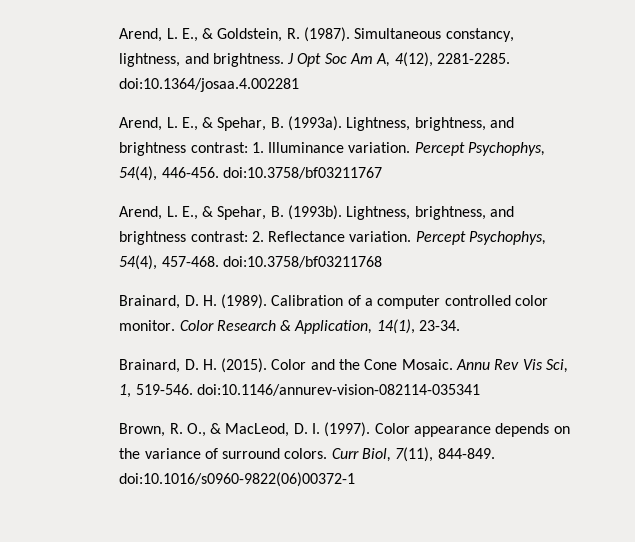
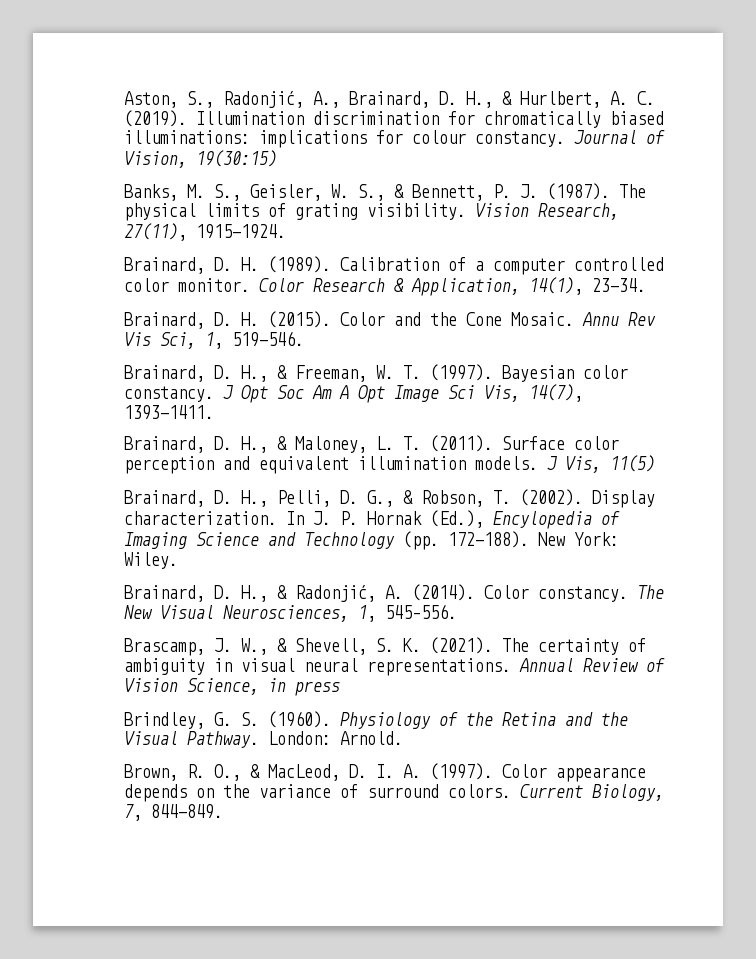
[119,27,514,42] [119,52,511,67] [119,78,300,92] [119,116,515,131] [119,142,546,156] [119,166,382,181] [119,205,515,220] [119,231,547,245] [119,255,382,270] Arend, L. E., & Goldstein, R. (1987). Simultaneous constancy, lightness, and brightness. J Opt Soc Am A, 4(12), 2281-2285. doi:10.1364/josaa.4.002281 // Arend, L. E., & Spehar, B. (1993a). Lightness, brightness, and brightness contrast: 1. Illuminance variation. Percept Psychophys, 54(4), 446-456. doi:10.3758/bf03211767 // Arend, L. E., & Spehar, B. (1993b). Lightness, brightness, and brightness contrast: 2. Reflectance variation. Percept Psychophys, 54(4), 457-468. doi:10.3758/bf03211768 -> [123,91,655,108] [123,110,664,128] [123,130,665,148] [123,150,277,168] [123,183,646,201] [123,203,619,221] [123,223,286,241] Aston, S., Radonjić, A., Brainard, D. H., & Hurlbert, A. C. (2019). Illumination discrimination for chromatically biased illuminations: implications for colour constancy. Journal of Vision, 19(30:15) // Banks, M. S., Geisler, W. S., & Bennett, P. J. (1987). The physical limits of grating visibility. Vision Research, 27(11), 1915-1924.
[196,384,480,396] doi:10.1146/annurev-vision-082114-035341 -> [123,364,628,382] [123,384,583,403] [123,405,214,420] [123,435,619,453] [123,455,655,474] [123,489,655,508] [123,510,620,529] [123,531,619,550] [123,552,178,569] [123,584,664,602] [123,604,457,622] [123,637,646,656] [123,658,665,676] [123,678,340,696] [123,711,628,729] [123,731,403,748] // Brainard, D. H., & Freeman, W. T. (1997). Bayesian color constancy. J Opt Soc Am A Opt Image Sci Vis, 14(7), 1393-1411. // Brainard, D. H., & Maloney, L. T. (2011). Surface color perception and equivalent illumination models. J Vis, 11(5) // Brainard, D. H., Pelli, D. G., & Robson, T. (2002). Display characterization. In J. P. Hornak (Ed.), Encylopedia of Imaging Science and Technology (pp. 172-188). New York: Wiley. // Brainard, D. H., & Radonjić, A. (2014). Color constancy. The New Visual Neurosciences, 1, 545–556. // Brascamp, J. W., & Shevell, S. K. (2021). The certainty of ambiguity in visual neural representations. Annual Review of Vision Science, in press // Brindley, G. S. (1960). Physiology of the Retina and the Visual Pathway. London: Arnold.
(321, 428) none -> [402,764,421,778] A.
[331,447,495,462] [119,472,356,487] Curr Biol, 7(11), 844-849. doi:10.1016/s0960-9822(06)00372-1 -> [519,784,664,801] [123,804,223,821] Current Biology, 7, 844-849.

